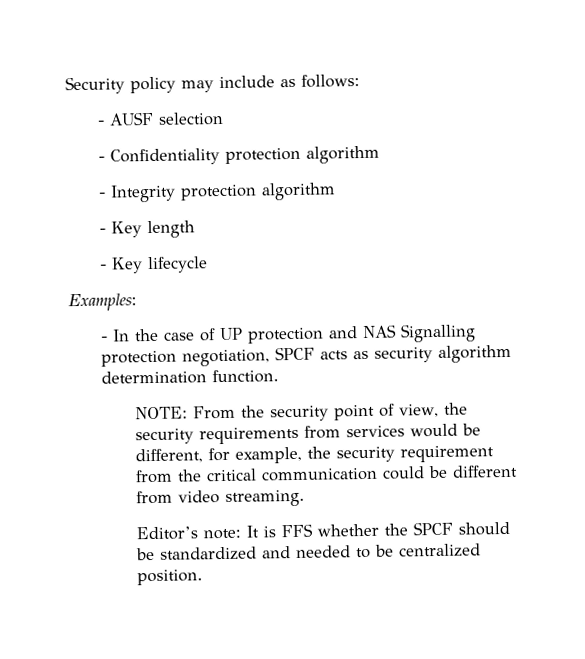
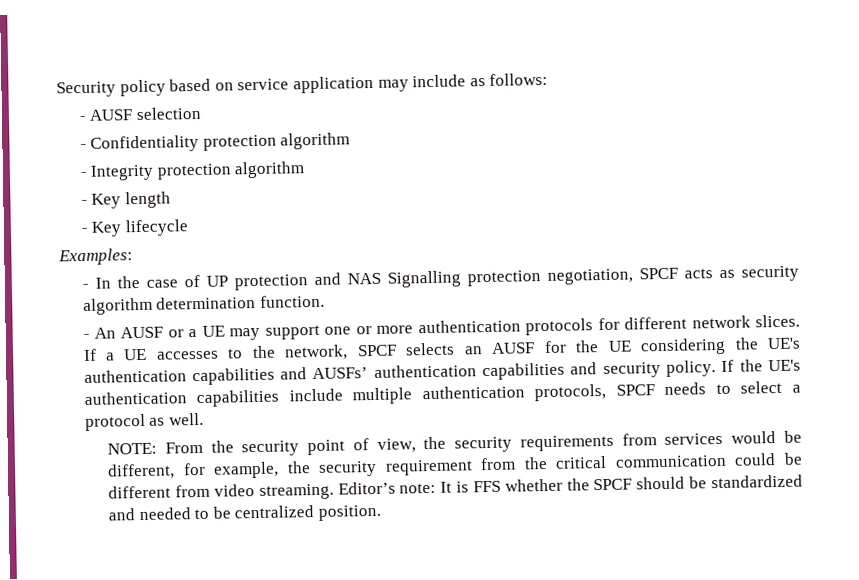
(176, 85) none -> [169,75,374,94] based on service application
(280, 376) none -> [82,314,800,341] [82,337,801,361] [83,359,802,386] [83,380,802,408] [84,412,204,431] // - An AUSF or a UE may support one or more authentication protocols for different network slices. If a UE accesses to the network, SPCF selects an AUSF for the UE considering the UE's authentication capabilities and AUSFs’ authentication capabilities and security policy. If the UE's authentication capabilities include multiple authentication protocols, SPCF needs to select a protocol as well.
(305, 498) // -> (334, 491) none

